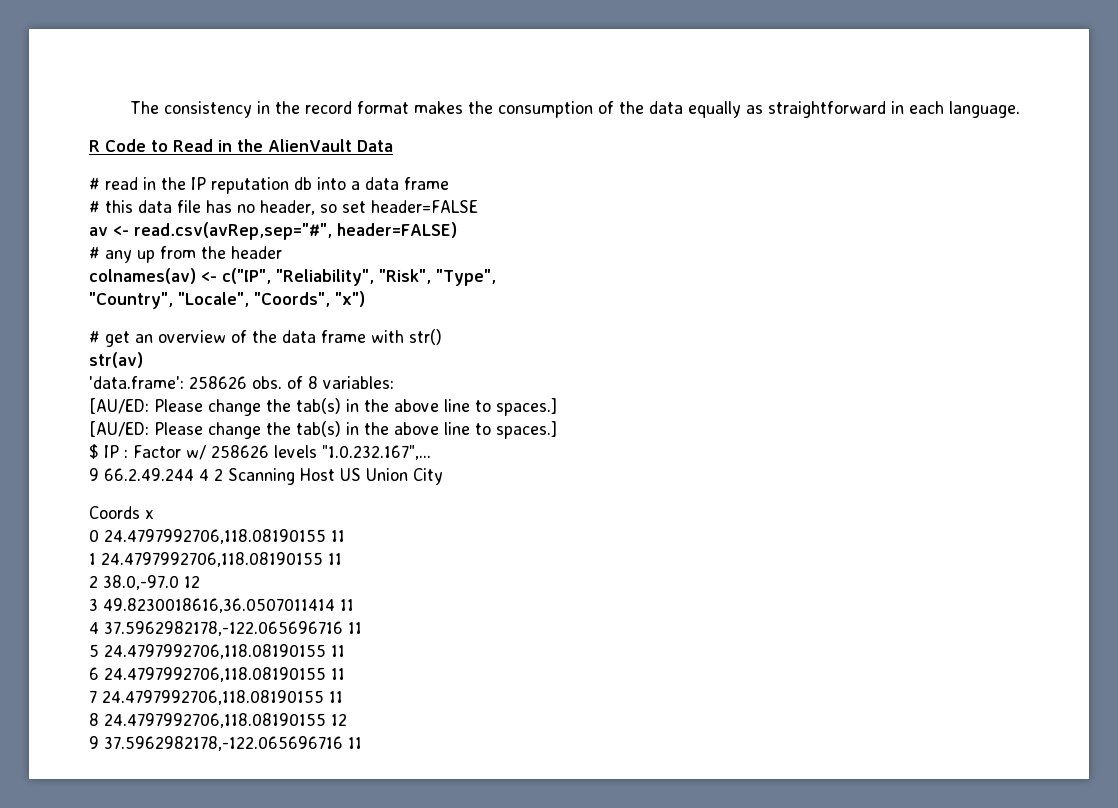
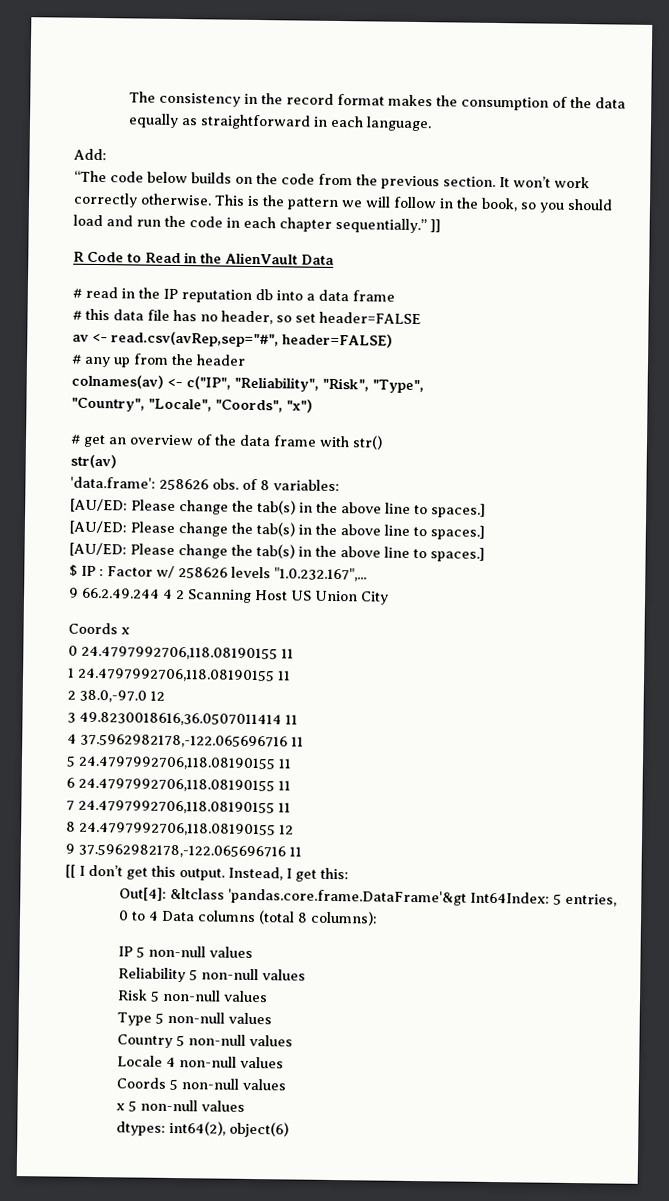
(1020, 109) none -> [73,148,107,161] [74,170,590,190] [73,192,613,213] [73,214,441,234] // Add: // “The code below builds on the code from the previous section. It won’t work correctly otherwise. This is the pattern we will follow in the book, so you should load and run the code in each chapter sequentially.” ]]
(557, 430) none -> [69,542,485,562] // [AU/ED: Please change the tab(s) in the above line to spaces.]
(362, 743) none -> [65,864,349,882] [118,887,617,907] [117,910,378,926] [117,945,253,958] [117,967,306,983] [116,989,268,1003] [116,1011,272,1026] [116,1034,293,1048] [116,1055,284,1069] [115,1077,286,1091] [115,1099,245,1112] [115,1120,289,1138] // [[ I don’t get this output. Instead, I get this: // Out[4]: &ltclass 'pandas.core.frame.DataFrame'&gt Int64Index: 5 entries, 0 to 4 Data columns (total 8 columns): // IP 5 non-null values // Reliability 5 non-null values // Risk 5 non-null values // Type 5 non-null values // Country 5 non-null values // Locale 4 non-null values // Coords 5 non-null values // x 5 non-null values // dtypes: int64(2), object(6)

